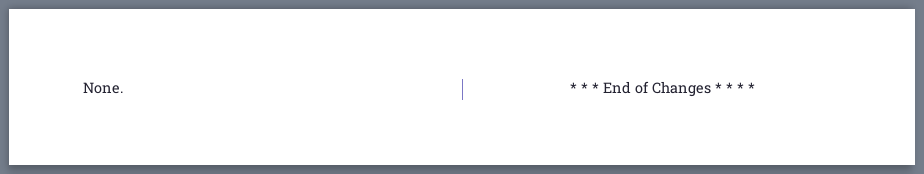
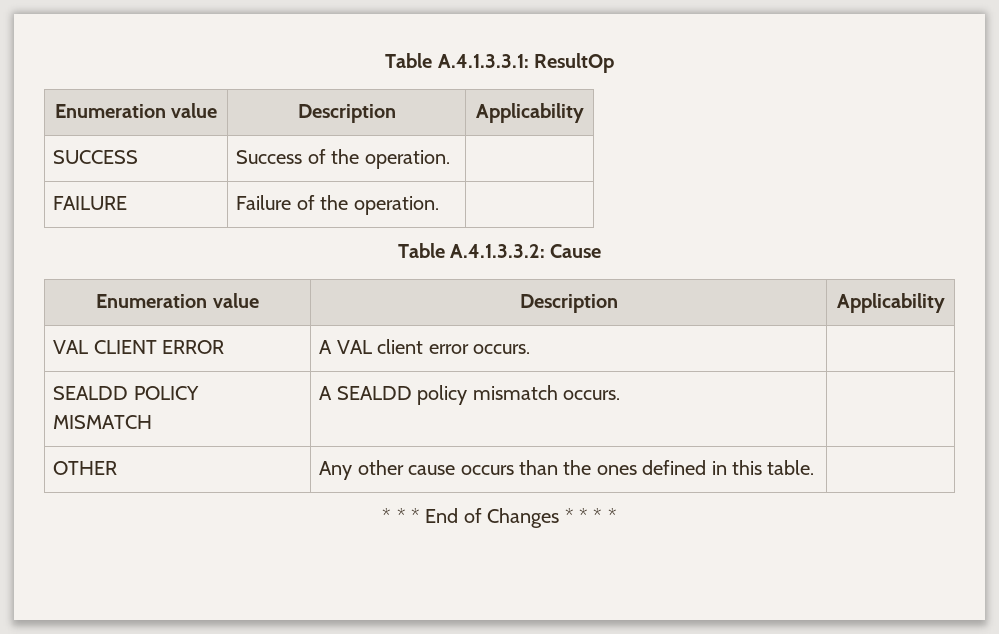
[83,82,123,94] None. -> [385,53,614,73] [54,103,218,118] [297,104,396,123] [475,103,584,123] [53,150,139,164] [236,149,450,169] [53,196,128,210] [236,195,439,215] [397,243,602,258] [96,293,259,308] [519,294,618,313] [836,293,945,313] [53,340,225,354] [319,339,530,354] [53,386,199,400] [53,415,153,429] [319,385,620,405] [53,461,118,475] [319,460,815,480] Table A.4.1.3.3.1: ResultOp // Enumeration value | Description | Applicability // SUCCESS | Success of the operation. | // FAILURE | Failure of the operation. | // Table A.4.1.3.3.2: Cause // Enumeration value | Description | Applicability // VAL CLIENT ERROR | A VAL client error occurs. | // SEALDD POLICY MISMATCH | A SEALDD policy mismatch occurs. | // OTHER | Any other cause occurs than the ones defined in this table. |

